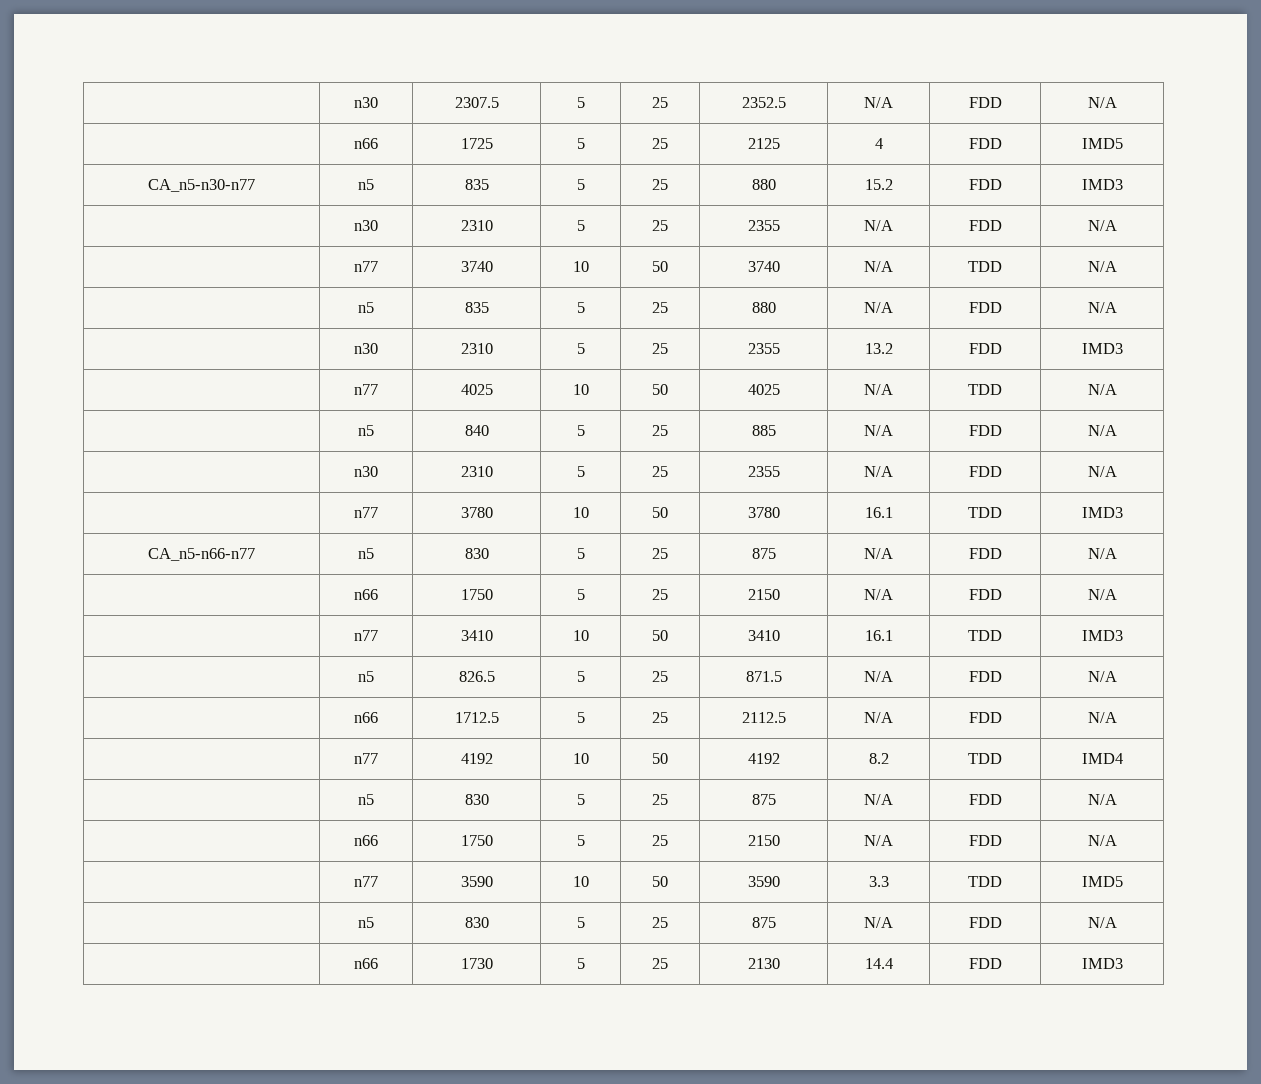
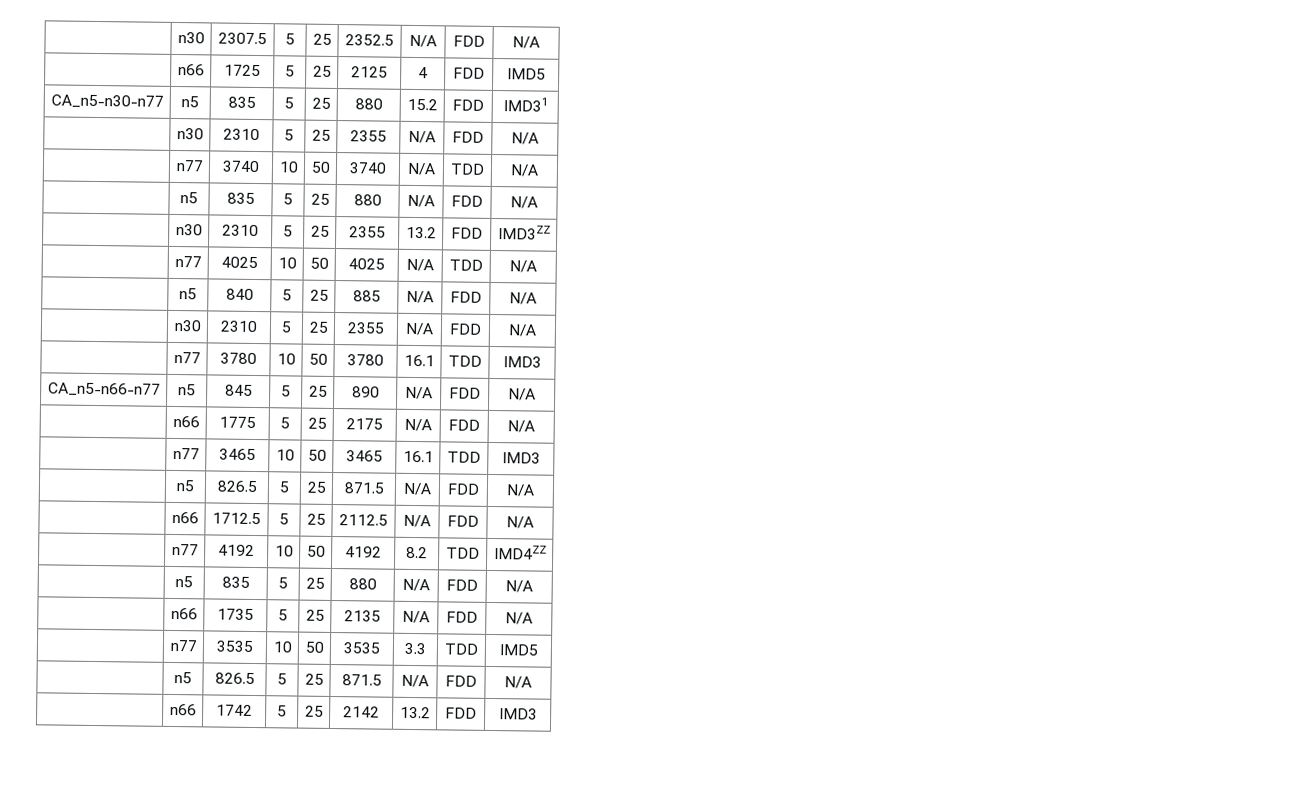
[1081,179,1123,190] IMD3 -> [502,97,548,112] IMD31
[1081,343,1123,354] IMD3 -> [497,225,551,240] IMD3ZZ
[464,548,489,559] [576,548,585,559] [652,548,668,559] [751,548,776,559] [864,548,893,559] [968,548,1002,559] [1087,548,1117,559] [354,589,378,600] [460,589,493,600] [576,589,585,600] [652,589,668,600] [747,589,780,600] [864,589,893,600] [968,589,1002,600] [1087,589,1117,600] [354,630,378,641] [460,630,493,641] [572,630,589,641] [652,630,668,641] [747,630,780,641] 830 | 5 | 25 | 875 | N/A | FDD | N/A // | n66 | 1750 | 5 | 25 | 2150 | N/A | FDD | N/A // | n77 | 3410 | 10 | 50 | 3410 -> [224,384,253,396] [281,385,291,397] [308,385,328,397] [351,386,380,398] [405,386,433,400] [449,387,481,399] [508,388,536,401] [172,415,200,428] [219,416,256,429] [280,417,290,429] [307,417,327,429] [346,418,383,430] [404,418,432,432] [448,419,480,431] [507,420,535,433] [172,447,200,460] [219,448,256,461] [275,449,295,461] [307,449,327,461] [346,450,383,462] 845 | 5 | 25 | 890 | N/A | FDD | N/A // | n66 | 1775 | 5 | 25 | 2175 | N/A | FDD | N/A // | n77 | 3465 | 10 | 50 | 3465
[1081,753,1123,764] [358,794,374,805] [464,794,489,805] [576,794,585,805] [652,794,668,805] [751,794,776,805] [864,794,893,805] [968,794,1002,805] [1087,794,1117,805] [354,835,378,846] [460,835,493,846] [576,835,585,846] [652,835,668,846] [747,835,780,846] [864,835,893,846] [968,835,1002,846] [1087,835,1117,846] [354,876,378,887] [460,876,493,887] [572,876,589,887] [652,876,668,887] [747,876,780,887] IMD4 // | n5 | 830 | 5 | 25 | 875 | N/A | FDD | N/A // | n66 | 1750 | 5 | 25 | 2150 | N/A | FDD | N/A // | n77 | 3590 | 10 | 50 | 3590 -> [493,545,547,560] [175,576,193,588] [221,576,250,588] [278,577,288,589] [305,577,325,589] [348,578,377,590] [402,578,430,592] [446,579,478,591] [505,580,533,593] [170,607,198,620] [217,608,254,621] [278,609,288,621] [305,609,325,621] [344,610,381,622] [402,610,430,624] [446,611,478,623] [505,612,533,625] [169,639,198,652] [216,640,254,652] [272,641,293,653] [304,641,325,653] [343,642,381,654] IMD4ZZ // | n5 | 835 | 5 | 25 | 880 | N/A | FDD | N/A // | n66 | 1735 | 5 | 25 | 2135 | N/A | FDD | N/A // | n77 | 3535 | 10 | 50 | 3535
[464,917,489,928] [576,917,585,928] [652,917,668,928] [751,917,776,928] [864,917,893,928] [968,917,1002,928] [1087,917,1117,928] [354,958,378,969] [460,958,493,969] [576,958,585,969] [652,958,668,969] [747,958,780,969] [864,958,893,969] 830 | 5 | 25 | 875 | N/A | FDD | N/A // | n66 | 1730 | 5 | 25 | 2130 | 14.4 -> [214,672,255,685] [277,673,287,685] [304,673,324,685] [341,674,382,686] [401,674,429,688] [445,675,477,687] [504,676,532,689] [169,703,197,716] [216,704,253,716] [277,705,287,717] [304,705,324,717] [343,706,380,718] [399,706,431,719] 826.5 | 5 | 25 | 871.5 | N/A | FDD | N/A // | n66 | 1742 | 5 | 25 | 2142 | 13.2

